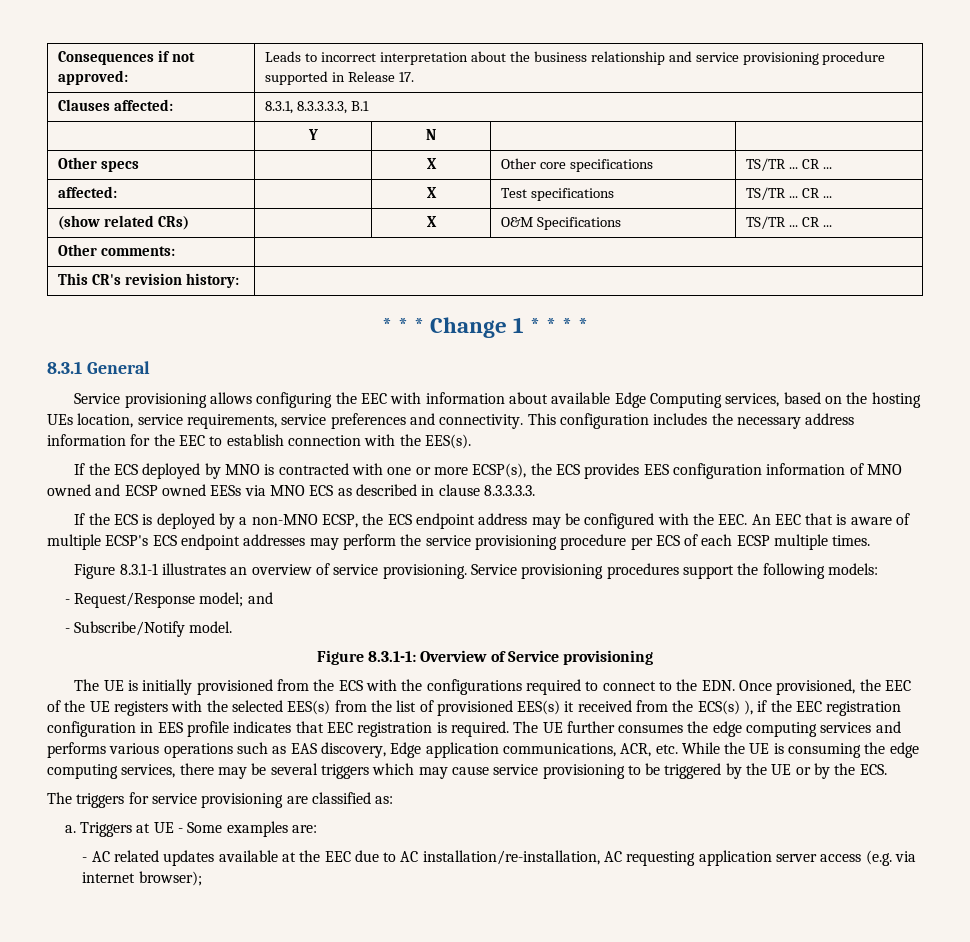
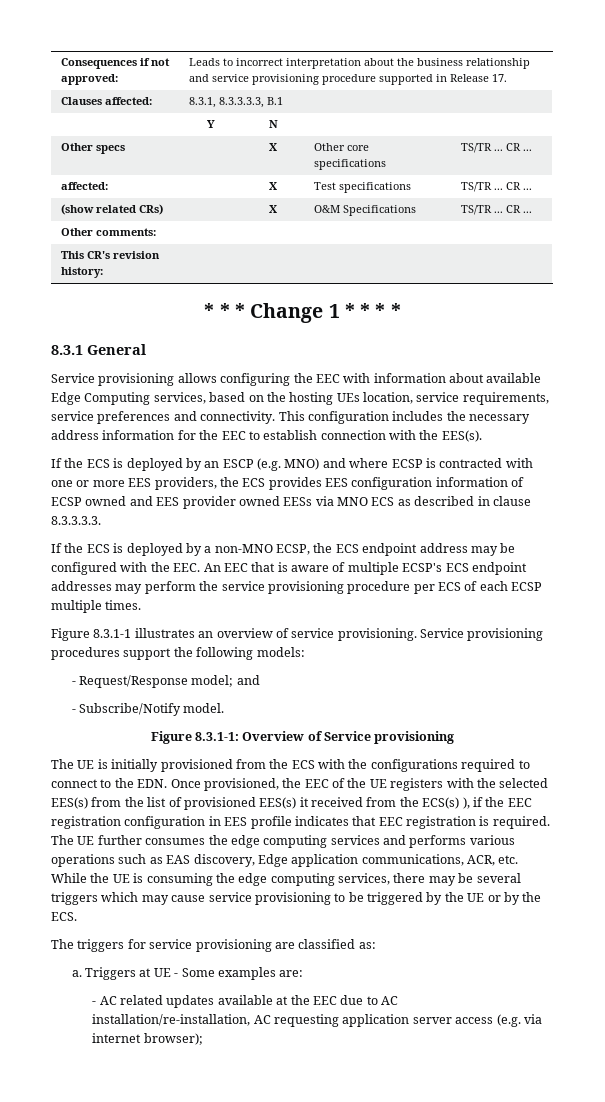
[142,463,261,479] deployed by MNO -> [113,458,423,471] is deployed by an ESCP (e.g. MNO) and where ECSP
[472,463,527,478] ECSP(s), -> [128,477,217,490] EES providers,
[866,464,902,475] MNO -> [51,497,82,506] ECSP
[124,485,158,496] ECSP -> [156,496,236,509] EES provider

